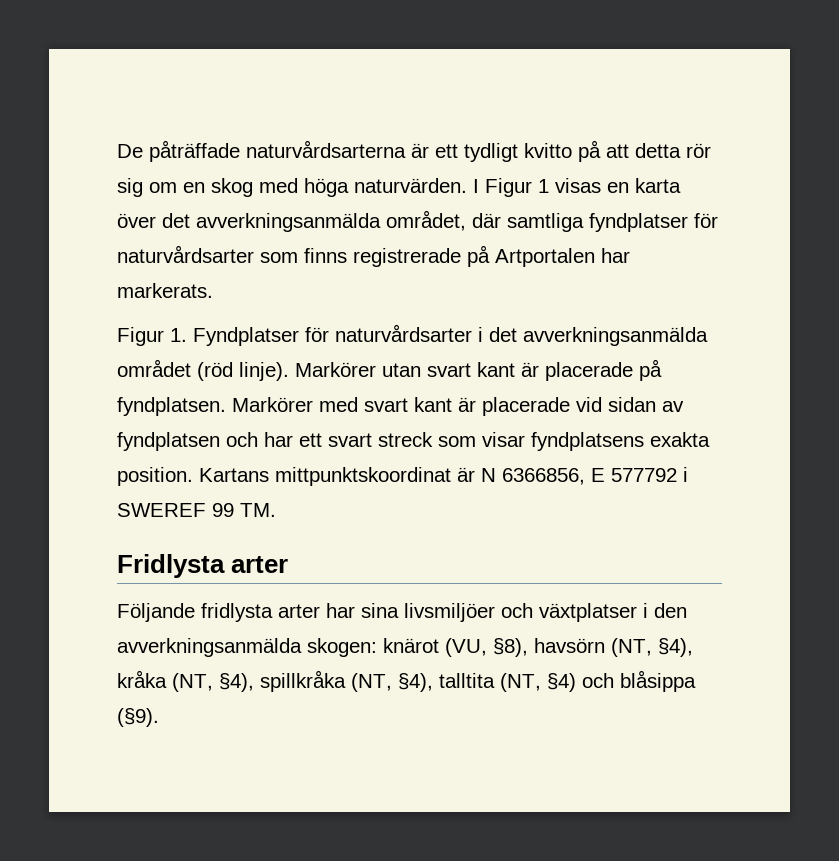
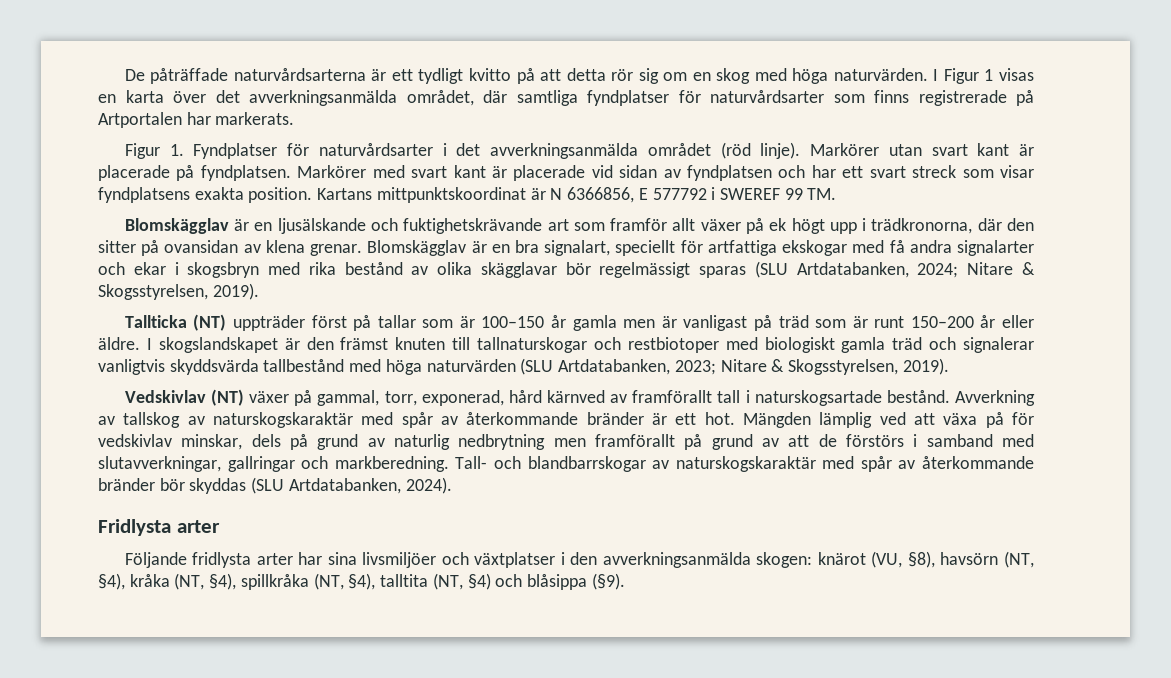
(276, 510) none -> [124,218,1034,234] [98,240,1034,256] [98,261,1035,278] [98,283,259,300] [124,314,1035,331] [98,337,1034,353] [98,358,949,375] [124,389,1035,406] [98,412,1035,428] [98,434,1035,450] [98,456,1035,472] [98,477,452,494] // Blomskägglav är en ljusälskande och fuktighetskrävande art som framför allt växer på ek högt upp i trädkronorna, där den sitter på ovansidan av klena grenar. Blomskägglav är en bra signalart, speciellt för artfattiga ekskogar med få andra signalarter och ekar i skogsbryn med rika bestånd av olika skägglavar bör regelmässigt sparas (SLU Artdatabanken, 2024; Nitare & Skogsstyrelsen, 2019). // Tallticka (NT) uppträder först på tallar som är 100–150 år gamla men är vanligast på träd som är runt 150–200 år eller äldre. I skogslandskapet är den främst knuten till tallnaturskogar och restbiotoper med biologiskt gamla träd och signalerar vanligtvis skyddsvärda tallbestånd med höga naturvärden (SLU Artdatabanken, 2023; Nitare & Skogsstyrelsen, 2019). // Vedskivlav (NT) växer på gammal, torr, exponerad, hård kärnved av framförallt tall i naturskogsartade bestånd. Avverkning av tallskog av naturskogskaraktär med spår av återkommande bränder är ett hot. Mängden lämplig ved att växa på för vedskivlav minskar, dels på grund av naturlig nedbrytning men framförallt på grund av att de förstörs i samband med slutavverkningar, gallringar och markberedning. Tall- och blandbarrskogar av naturskogskaraktär med spår av återkommande bränder bör skyddas (SLU Artdatabanken, 2024).

